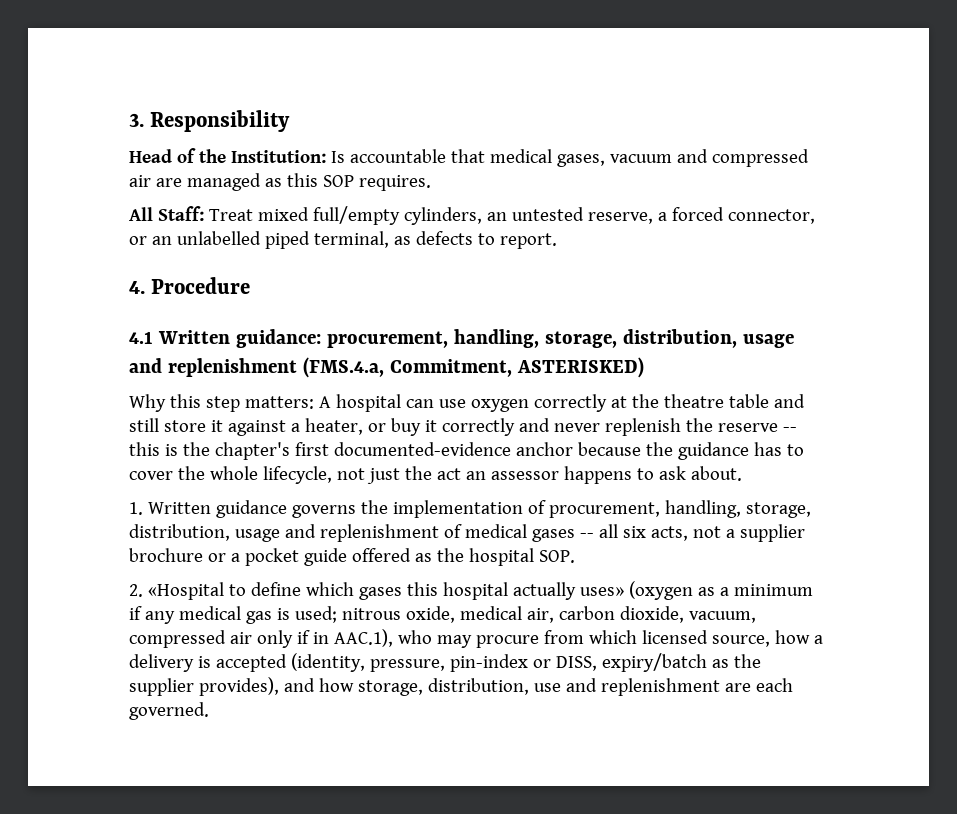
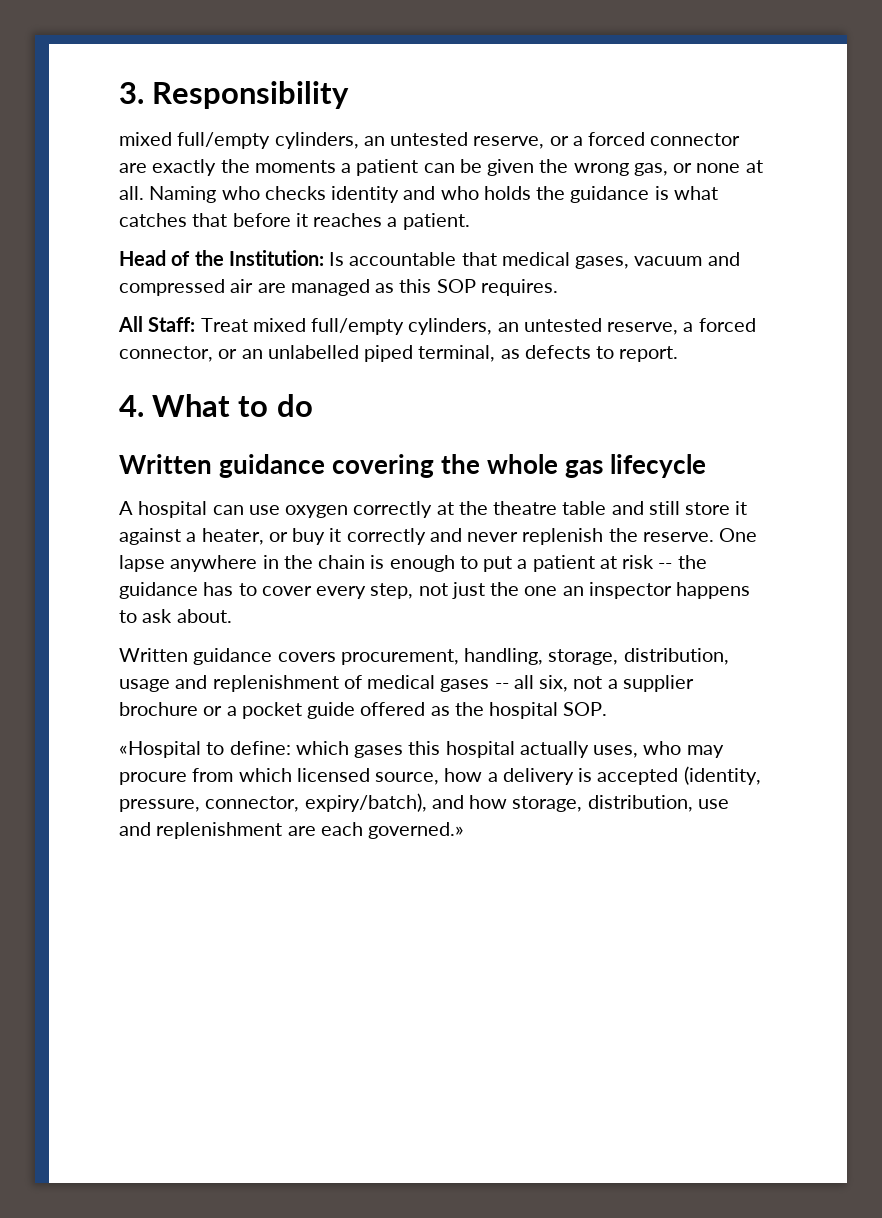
(291, 121) none -> [119,132,741,149] [119,159,763,176] [119,186,718,203] [119,213,470,230] // mixed full/empty cylinders, an untested reserve, or a forced connector are exactly the moments a patient can be given the wrong gas, or none at all. Naming who checks identity and who holds the guidance is what catches that before it reaches a patient.
[151,277,251,294] [129,329,794,348] [129,357,644,378] [129,394,314,412] Procedure // 4.1 Written guidance: procurement, handling, storage, distribution, usage and replenishment (FMS.4.a, Commitment, ASTERISKED) // Why this step matters: -> [152,394,313,417] [119,454,707,478] What to do // Written guidance covering the whole gas lifecycle //
[717,423,797,432] [129,442,641,460] reserve -- this is the chapter's first documented-evidence anchor because -> [642,528,758,542] [119,555,673,572] reserve. One lapse anywhere in the chain is enough to put a patient at risk --
[177,466,559,484] the whole lifecycle, not just the act an assessor -> [316,582,672,599] every step, not just the one an inspector
[129,500,546,518] 1. Written guidance governs the implementation of -> [119,648,336,665] Written guidance covers
[622,526,688,541] six acts, -> [539,675,569,692] six,
[129,584,143,597] 2. -> (608, 709) none
[250,582,301,596] define -> [229,741,291,755] define:
[579,581,813,600] [129,606,756,624] [129,629,393,648] uses» (oxygen as a minimum if any medical gas is used; nitrous oxide, medical air, carbon dioxide, vacuum, compressed air only if in AAC.1), -> [593,745,639,758] uses,
[449,653,761,672] [129,677,279,696] pin-index or DISS, expiry/batch as the supplier provides), -> [205,793,427,812] connector, expiry/batch),
[129,702,209,720] governed. -> [368,822,465,839] governed.»

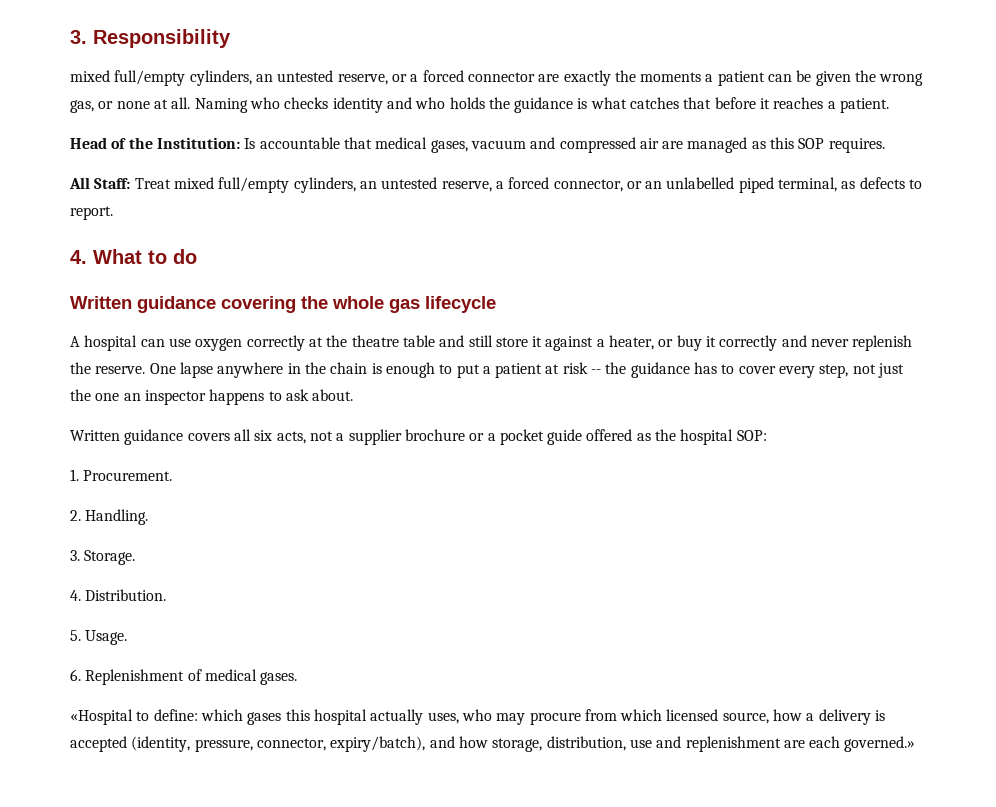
[340,648,729,665] [119,675,569,692] procurement, handling, storage, distribution, usage and replenishment of medical gases -- all six, -> [233,429,306,444] all six acts,
[563,702,608,716] SOP. -> [736,430,767,441] [70,469,173,481] [70,509,149,525] [70,550,136,565] [70,589,167,601] [70,630,128,645] [70,669,298,685] SOP: // 1. Procurement. // 2. Handling. // 3. Storage. // 4. Distribution. // 5. Usage. // 6. Replenishment of medical gases.

